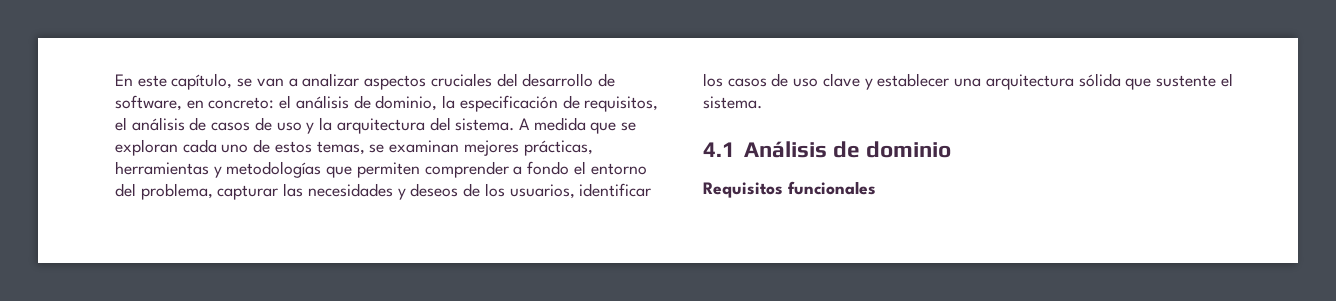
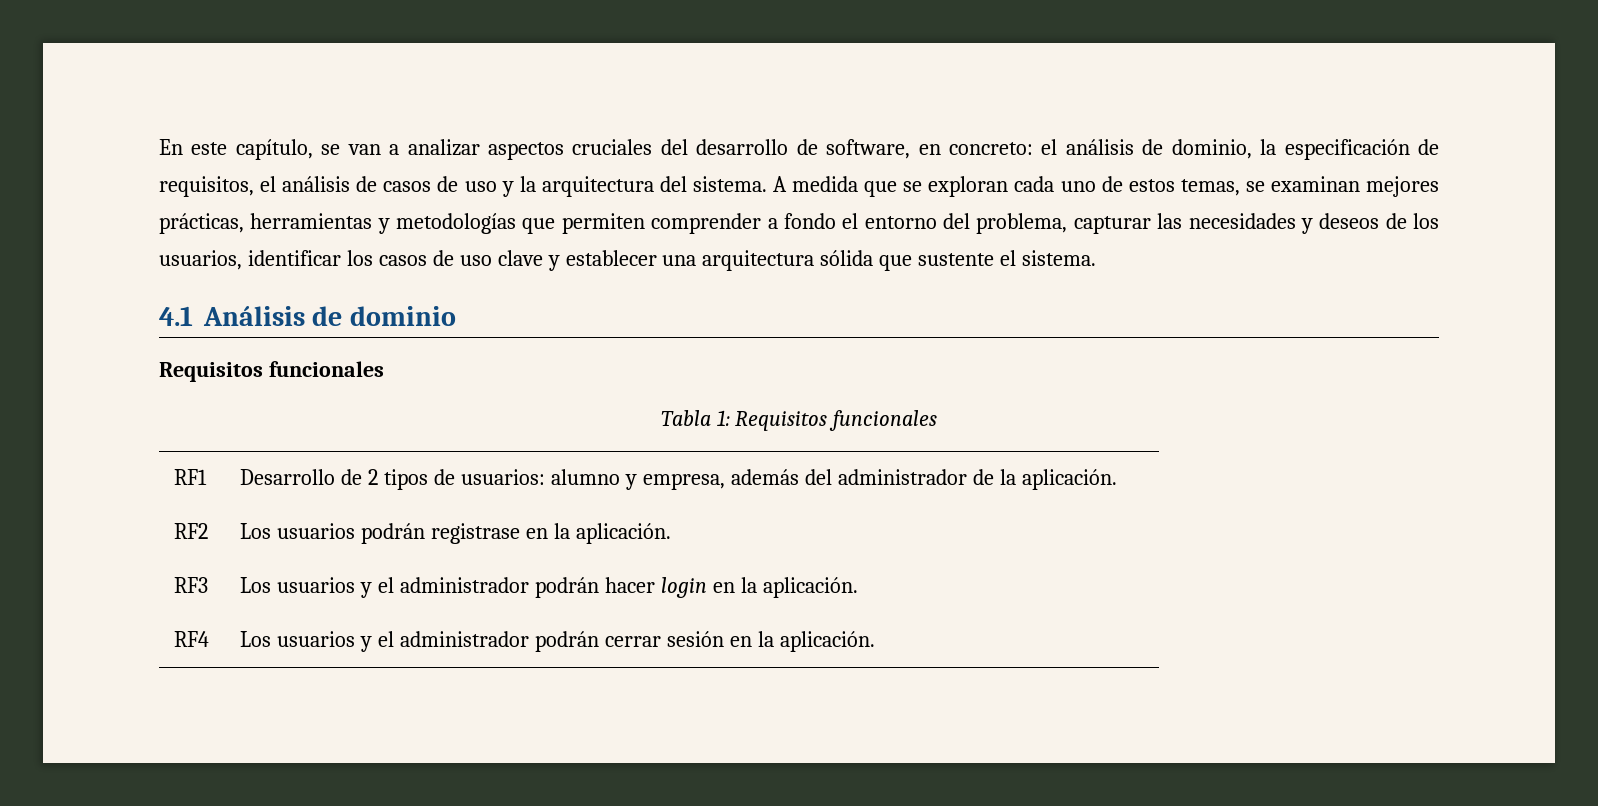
(876, 188) none -> [660,410,938,431] [174,469,208,485] [240,469,1117,490] [174,523,209,539] [240,523,672,544] [174,577,209,593] [240,577,858,598] [174,631,210,647] [240,631,875,652] // Tabla 1: Requisitos funcionales // RF1 | Desarrollo de 2 tipos de usuarios: alumno y empresa, además del administrador de la aplicación. // RF2 | Los usuarios podrán registrase en la aplicación. // RF3 | Los usuarios y el administrador podrán hacer login en la aplicación. // RF4 | Los usuarios y el administrador podrán cerrar sesión en la aplicación.

